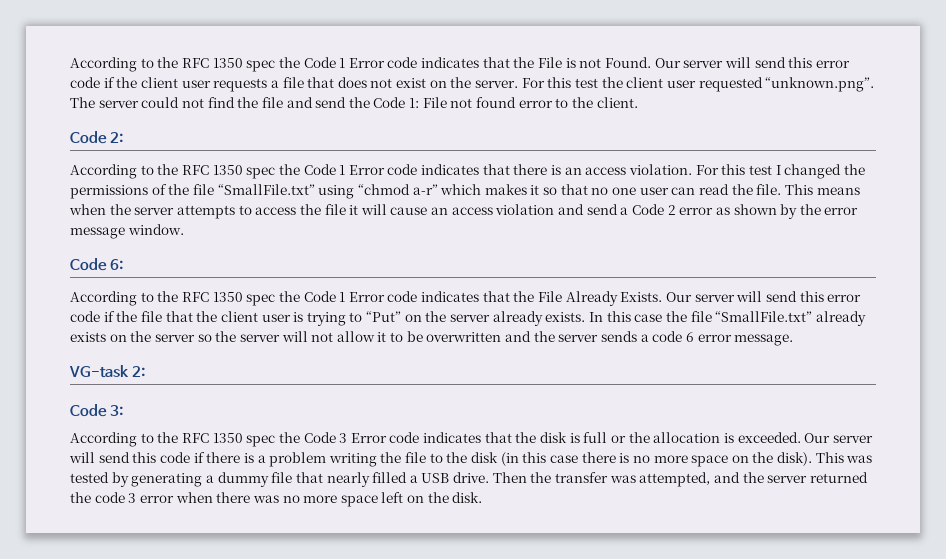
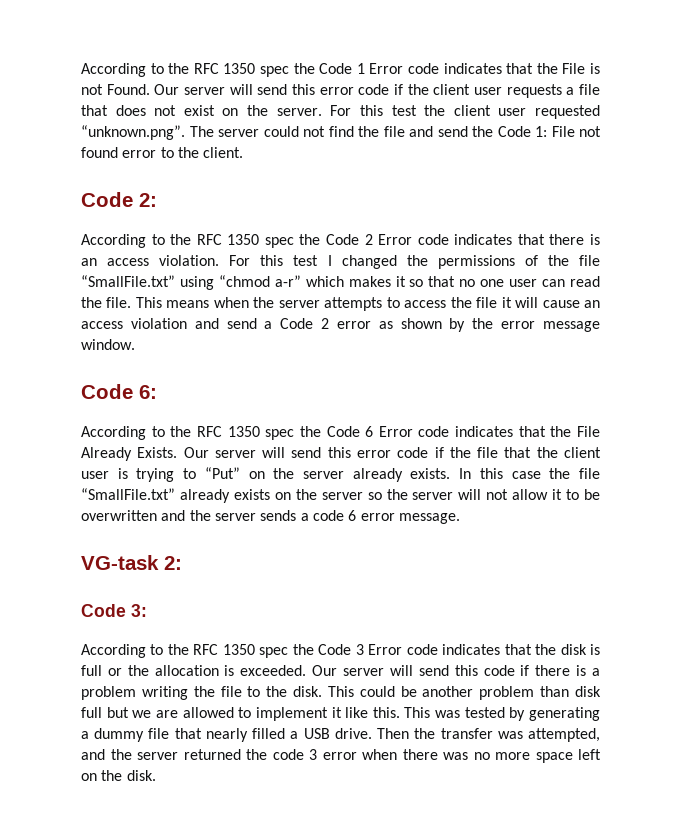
[339,165,346,175] 1 -> [364,234,373,245] 2
[339,292,346,302] 1 -> [365,426,374,437] 6
[471,452,813,467] disk (in this case there is no more space on the disk). -> [293,686,602,700] [81,707,400,721] disk. This could be another problem than disk full but we are allowed to implement it like this.

